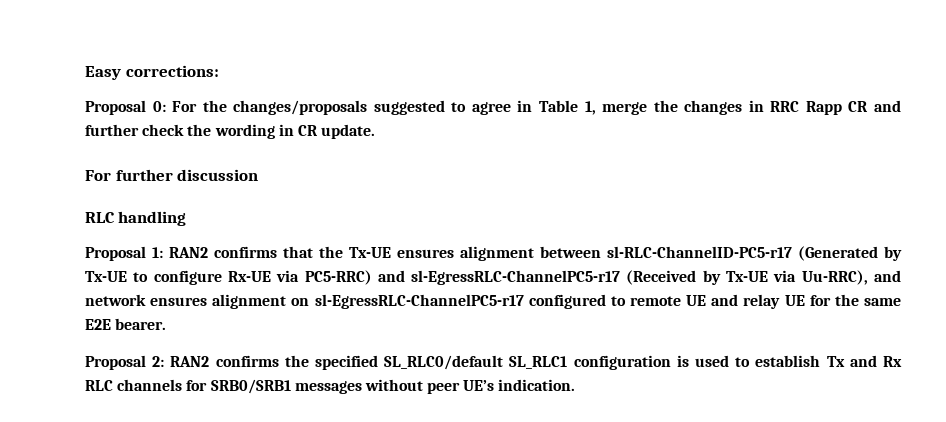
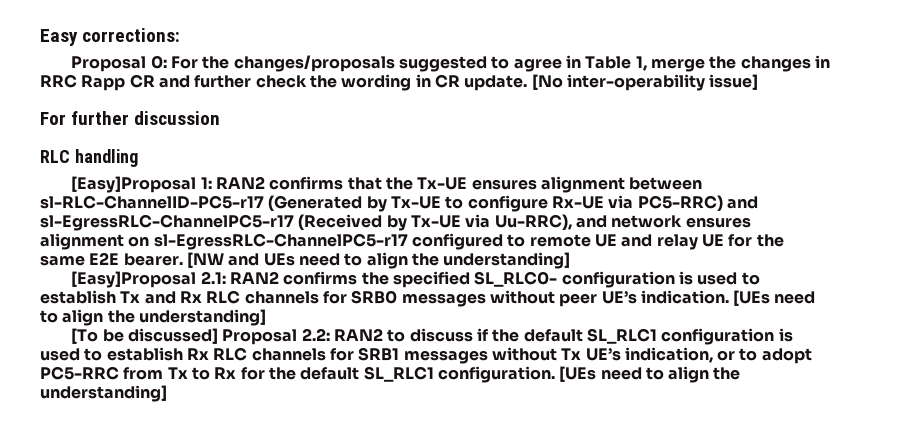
(376, 131) none -> [531,74,759,91] [No inter-operability issue]
[85,246,146,261] Proposal -> [71,176,197,193] [Easy]Proposal
[85,355,165,370] // Proposal 2: -> [186,252,571,269] [71,271,226,288] [NW and UEs need to align the understanding] // [Easy]Proposal 2.1:
[384,355,568,370] SL_RLC0/default SL_RLC1 -> [474,271,558,287] SL_RLC0-
[210,379,291,394] SRB0/SRB1 -> [351,290,398,304] SRB0
(576, 385) none -> [733,290,816,306] [40,309,266,326] [71,328,793,345] [40,347,812,364] [40,366,741,383] [40,385,167,402] [UEs need to align the understanding] // [To be discussed] Proposal 2.2: RAN2 to discuss if the default SL_RLC1 configuration is used to establish Rx RLC channels for SRB1 messages without Tx UE’s indication, or to adopt PC5-RRC from Tx to Rx for the default SL_RLC1 configuration. [UEs need to align the understanding]

